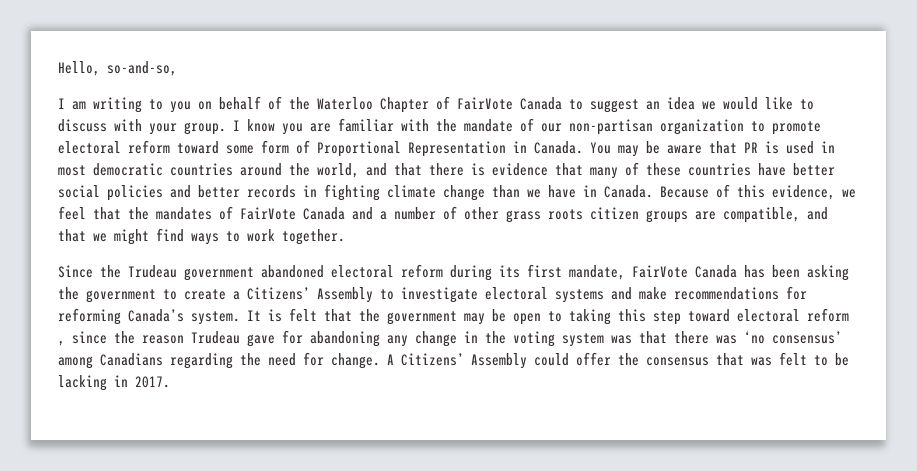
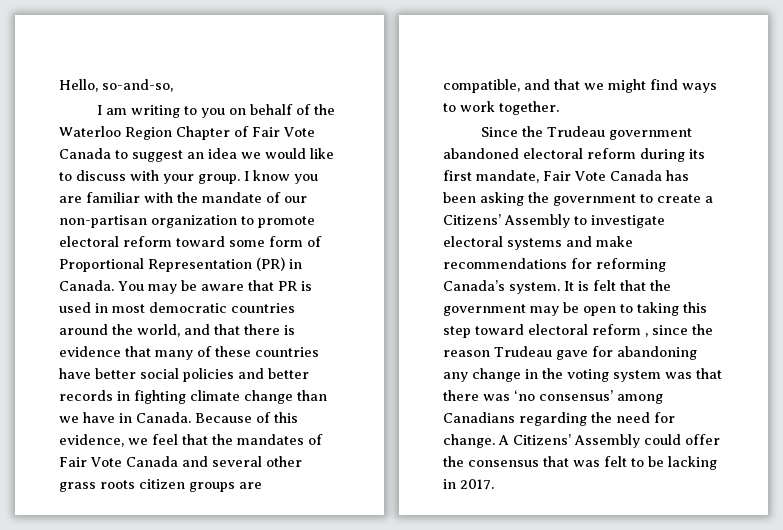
(373, 103) none -> [125,127,172,140] Region
[457,97,513,110] FairVote -> [252,127,315,137] Fair Vote
(506, 149) none -> [256,257,285,271] (PR)
[240,206,457,220] FairVote Canada and a number of -> [59,456,262,467] Fair Vote Canada and several
[632,265,688,278] FairVote -> [543,171,606,181] Fair Vote

